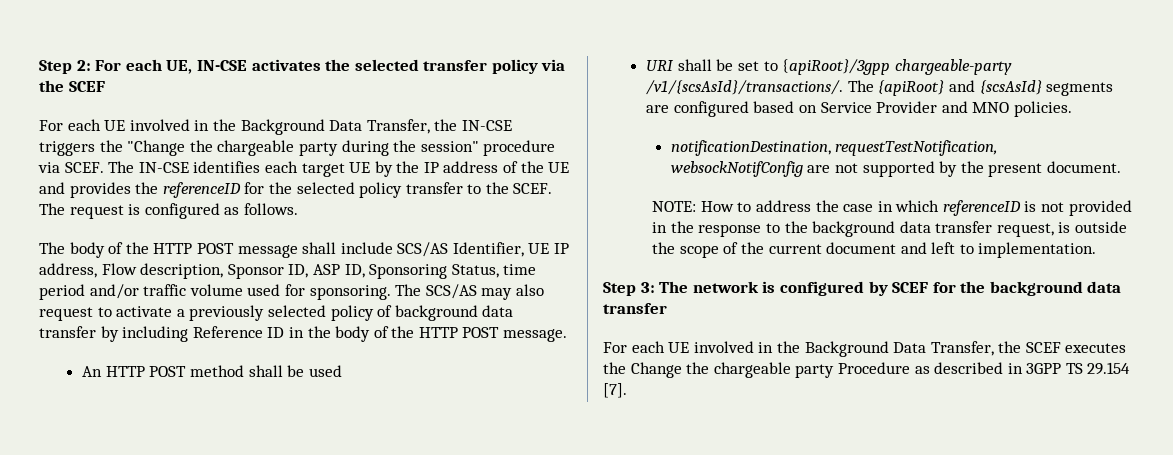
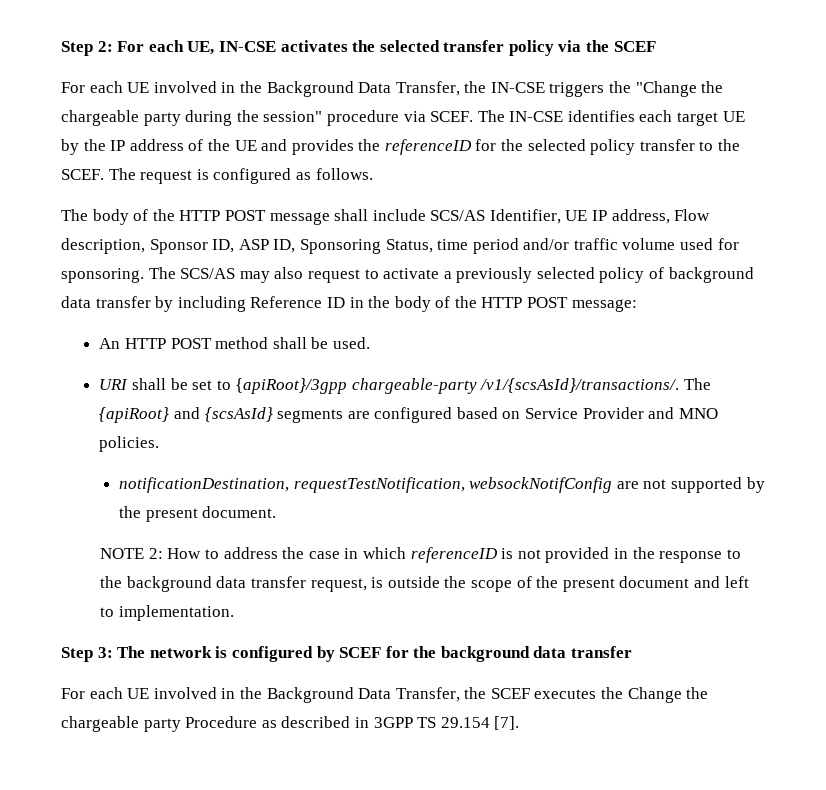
[503,329,568,342] message. -> [571,299,637,312] message:
[308,365,342,377] used -> [332,337,370,349] used.
[652,201,697,212] NOTE: -> [100,548,163,559] NOTE 2:
[768,244,822,254] current -> [562,578,615,592] present

